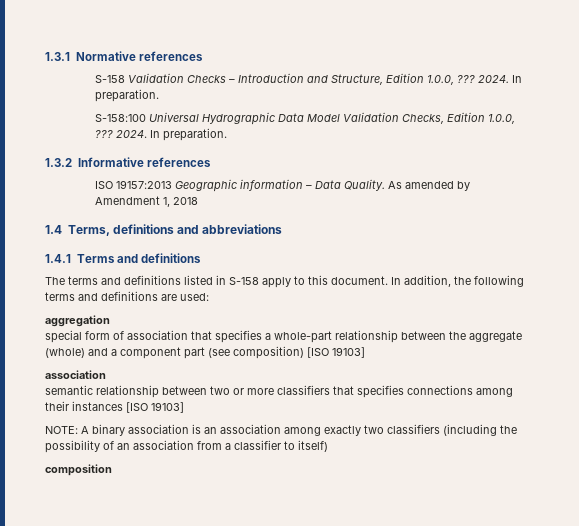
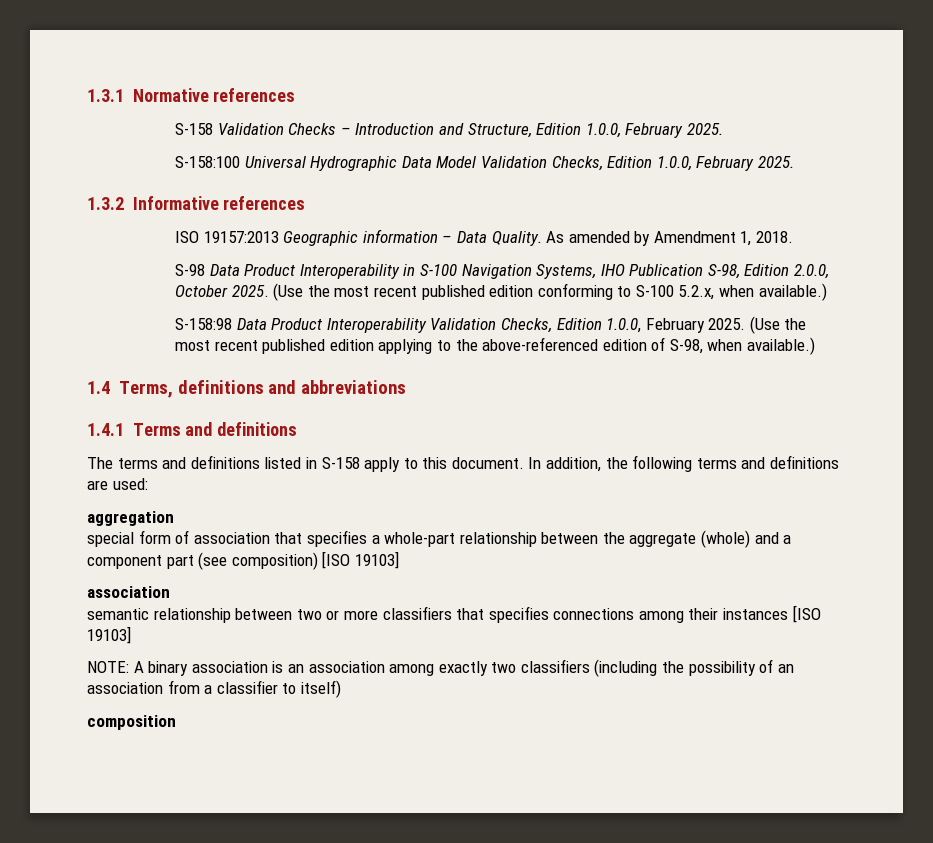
[457,75,523,83] [95,89,160,102] ??? 2024. In preparation. -> [625,123,723,138] February 2025.
[95,128,228,141] ??? 2024. In preparation. -> [696,156,794,171] February 2025.
[173,197,199,205] 2018 -> [756,231,794,243] [174,264,830,279] [174,283,827,301] [174,316,807,334] [174,337,816,355] 2018. // S-98 Data Product Interoperability in S-100 Navigation Systems, IHO Publication S-98, Edition 2.0.0, October 2025. (Use the most recent published edition conforming to S-100 5.2.x, when available.) // S-158:98 Data Product Interoperability Validation Checks, Edition 1.0.0, February 2025. (Use the most recent published edition applying to the above-referenced edition of S-98, when available.)

